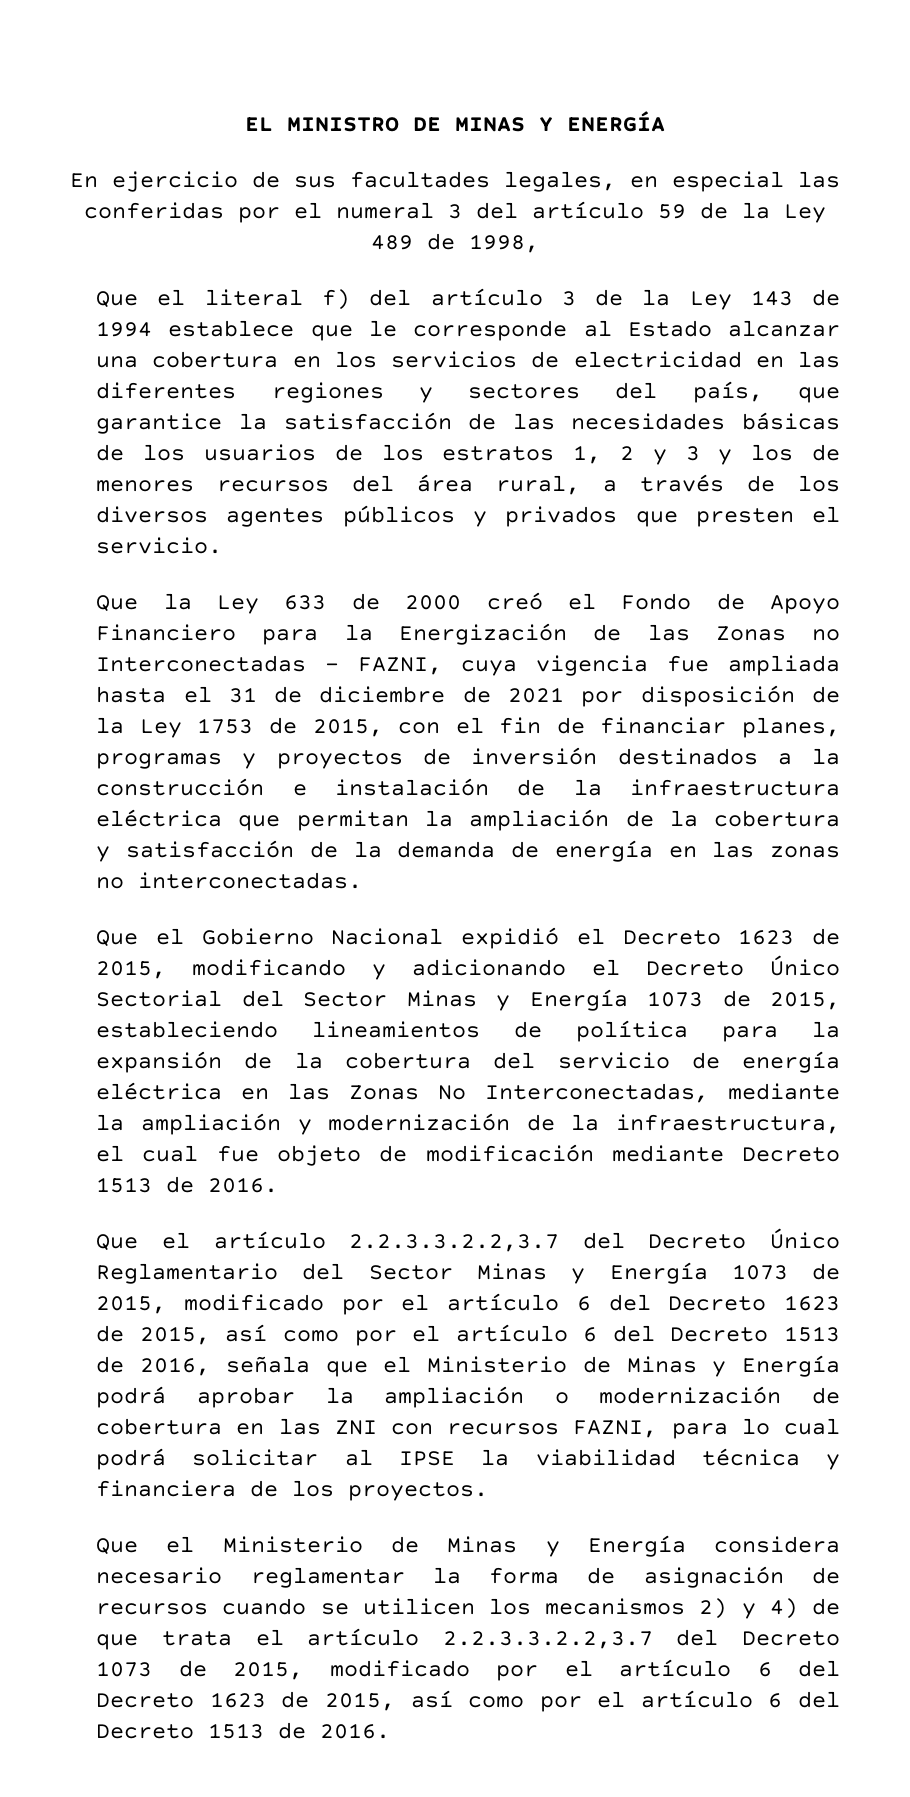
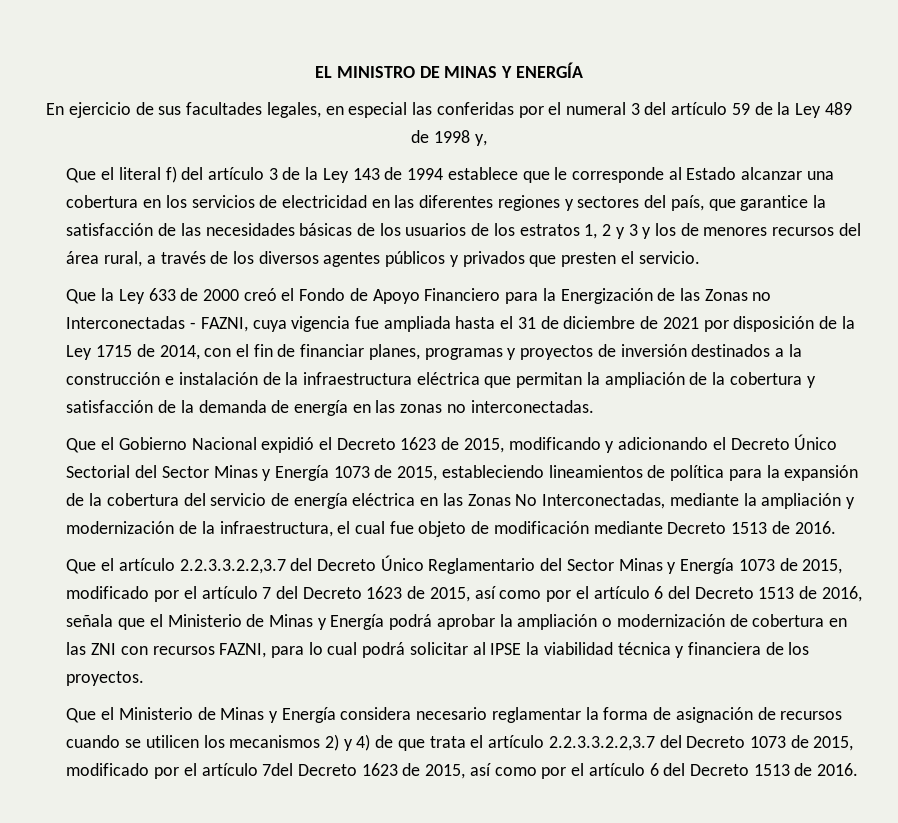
[469,234,539,253] 1998, -> [434,130,487,146] 1998 y,
[197,717,383,737] 1753 de 2015, -> [96,344,200,360] 1715 de 2014,
[576,1296,591,1311] 6 -> [262,587,272,599] 7
[757,1660,841,1677] 6 del -> [262,763,294,776] 7del

